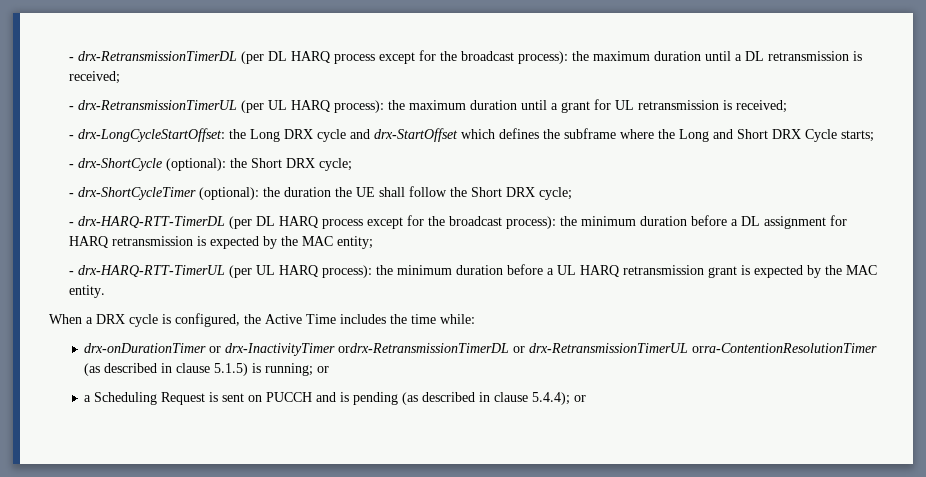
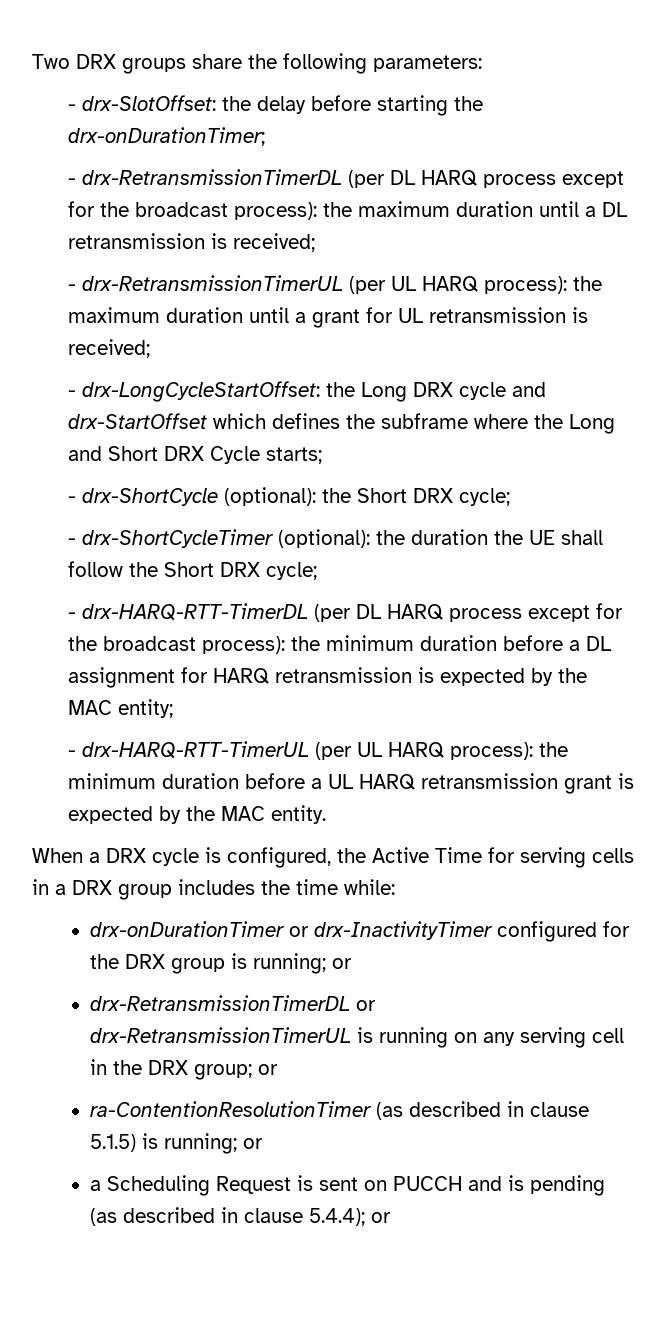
(68, 59) none -> [32,53,482,74] [67,95,483,116] [67,127,265,146] Two DRX groups share the following parameters: // - drx-SlotOffset: the delay before starting the drx-onDurationTimer; //
(336, 319) none -> [488,847,634,868] [32,879,172,900] for serving cells in a DRX group
[338,343,878,353] ordrx-RetransmissionTimerDL or drx-RetransmissionTimerUL orra-ContentionResolutionTimer -> [497,921,631,942] [90,953,353,974] [90,995,377,1011] [90,1027,625,1048] [90,1059,279,1080] [90,1101,373,1117] configured for the DRX group is running; or // drx-RetransmissionTimerDL or drx-RetransmissionTimerUL is running on any serving cell in the DRX group; or // ra-ContentionResolutionTimer

